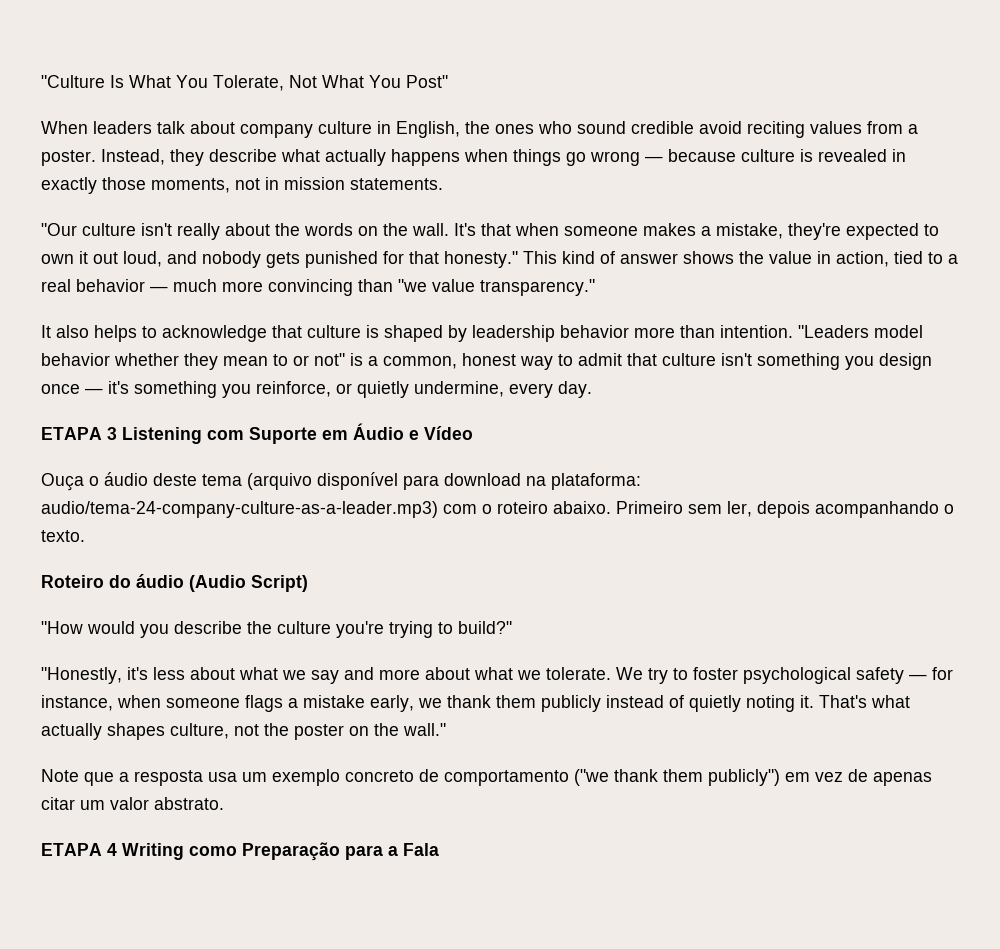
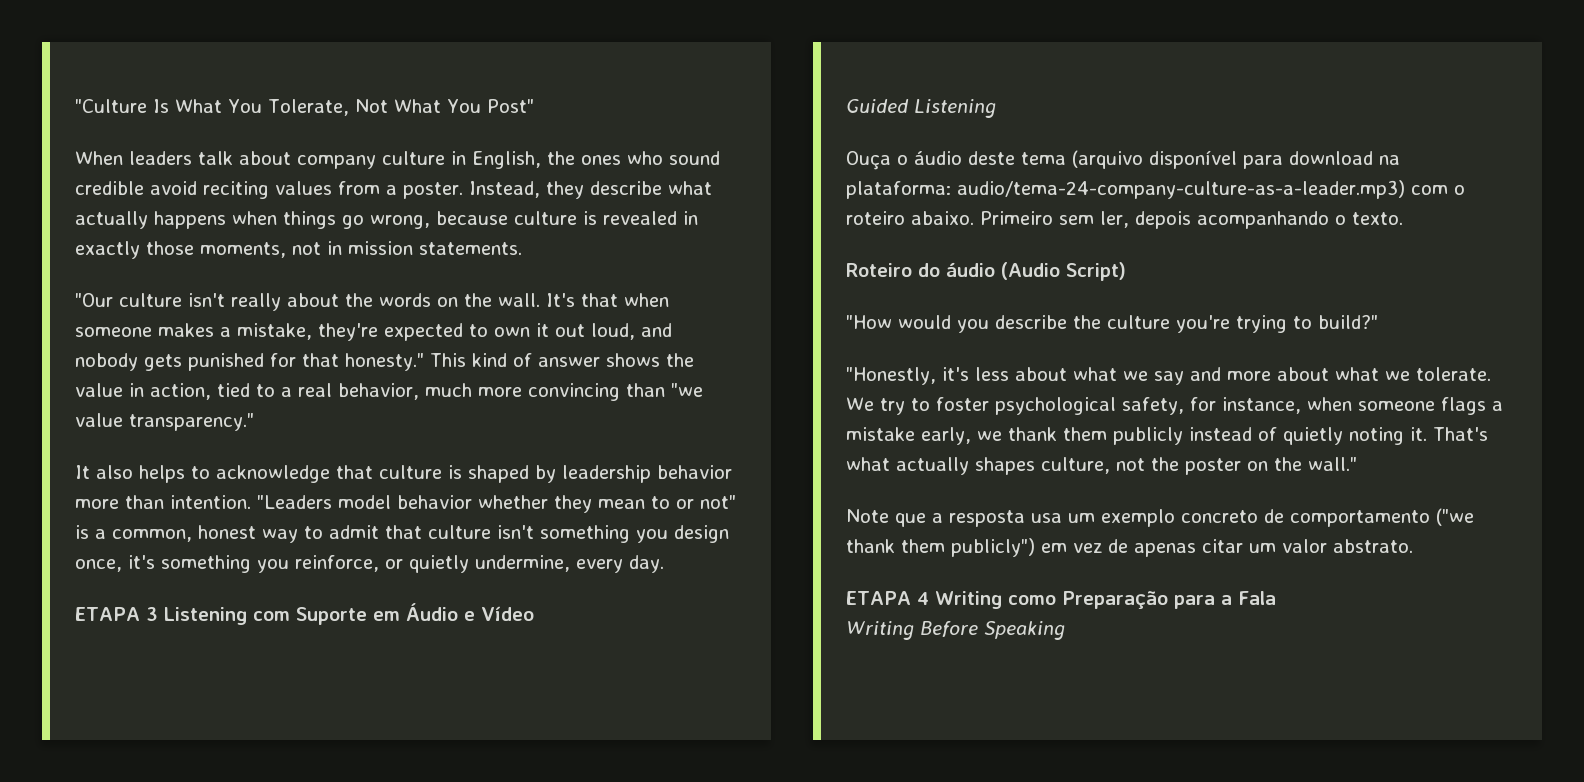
[590,151,663,166] wrong — -> [370,215,430,229] wrong,
[76,279,168,292] behavior — -> [338,383,419,400] behavior,
[41,384,103,394] once — -> [75,559,122,572] once,
(473, 433) none -> [846,99,996,118] // Guided Listening
[856,667,927,684] safety — -> [1121,397,1184,415] safety,
(439, 849) none -> [846,621,1065,640] // Writing Before Speaking

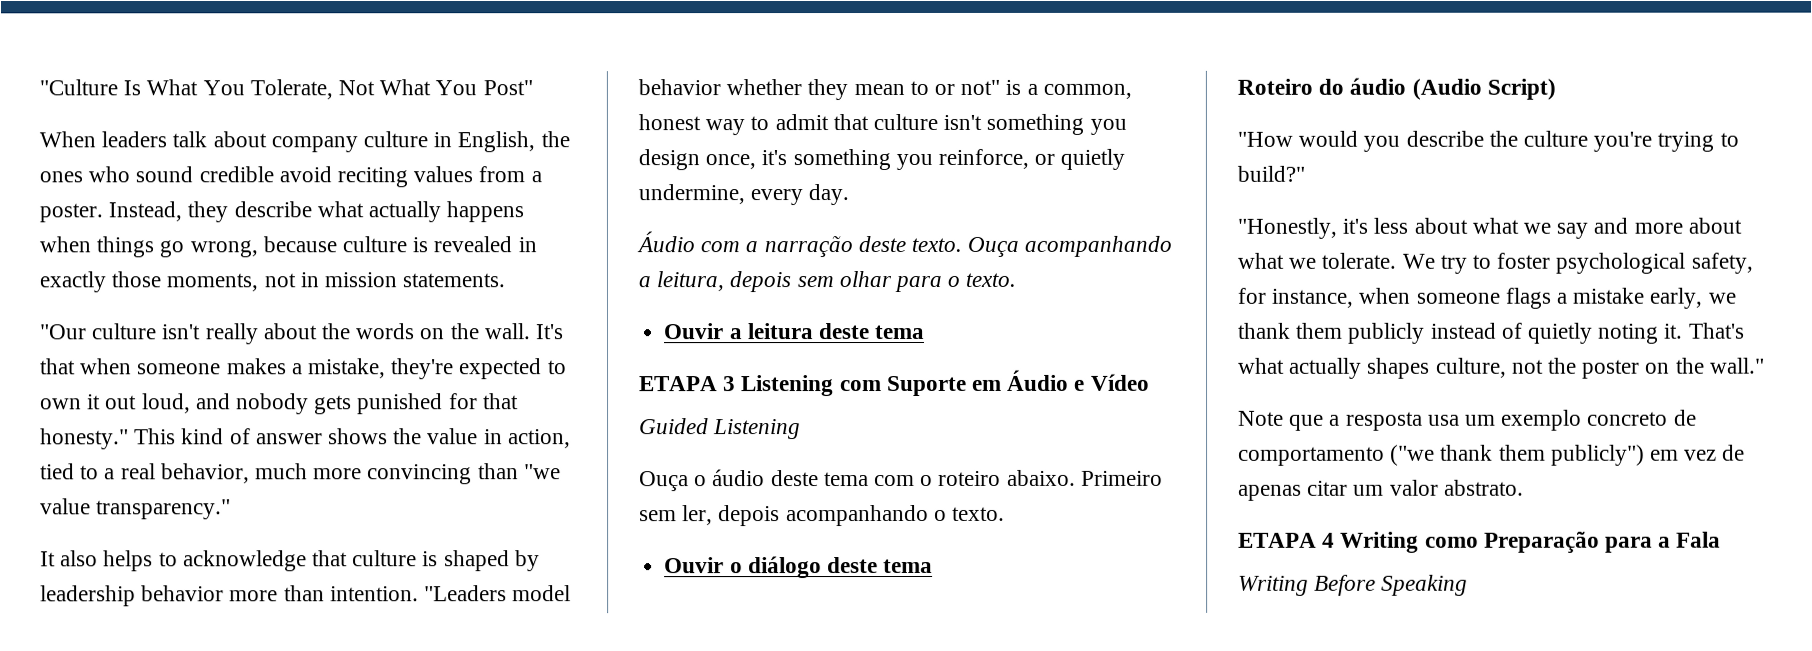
(664, 564) none -> [636,231,1173,258] [638,271,1017,293] [663,323,926,340] // Áudio com a narração deste texto. Ouça acompanhando a leitura, depois sem olhar para o texto. // Ouvir a leitura deste tema
[1072,150,1400,169] [846,180,1405,199] (arquivo disponível para download na plataforma: audio/tema-24-company-culture-as-a-leader.mp3) -> (869, 479) none
(1403, 218) none -> [664,556,934,579] // Ouvir o diálogo deste tema

